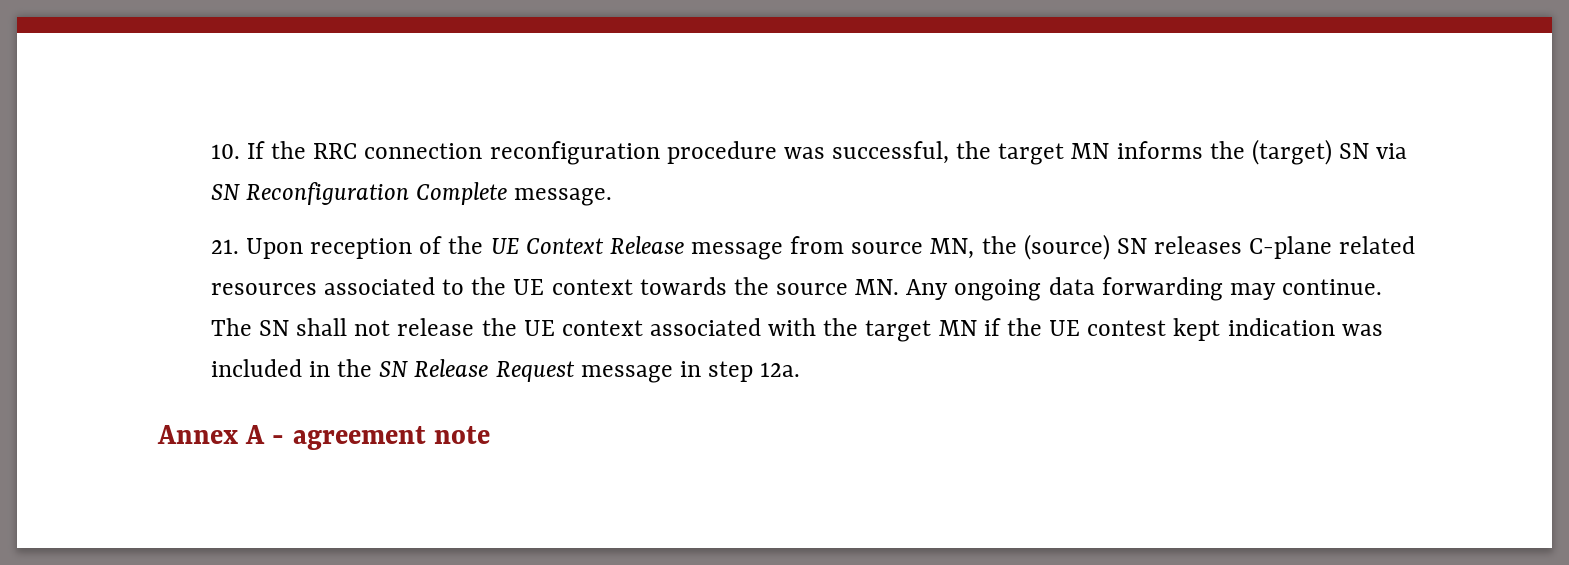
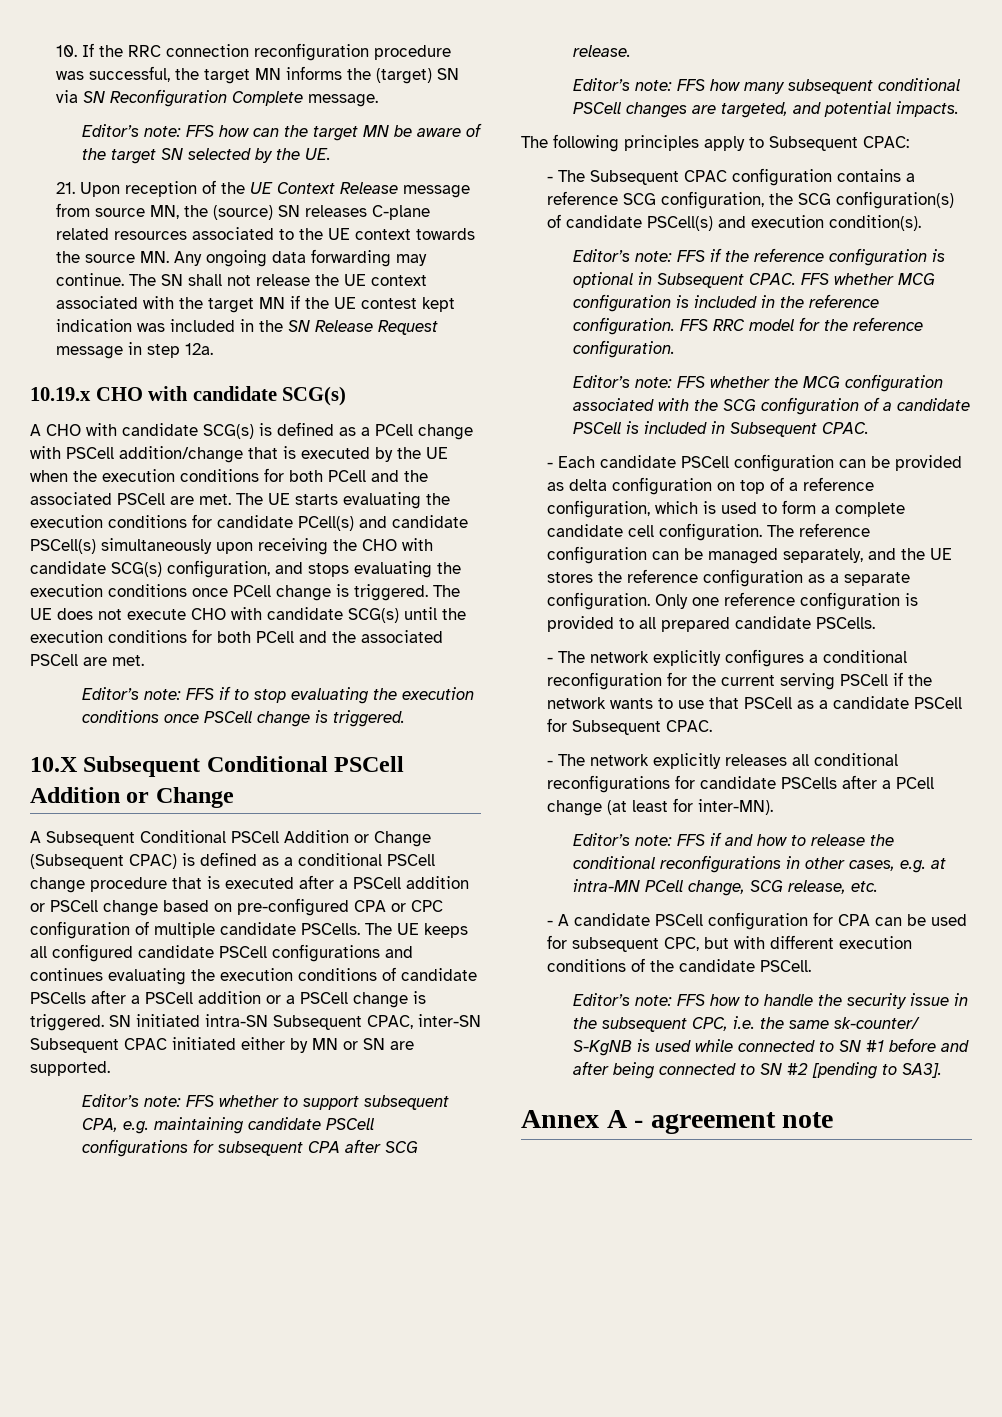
(613, 197) none -> [82,123,483,141] [82,148,332,164] // Editor’s note: FFS how can the target MN be aware of the target SN selected by the UE.
(801, 369) none -> [30,386,347,406] [30,422,473,440] [30,446,448,463] [30,468,428,482] [30,492,450,509] [30,514,468,531] [30,538,433,555] [30,560,461,578] [30,584,460,601] [30,607,466,623] [30,629,443,643] [30,654,144,666] [82,686,475,704] [82,710,406,727] [30,756,405,777] [30,787,234,808] [30,830,431,847] [30,852,435,869] [30,875,469,893] [30,898,443,916] [30,921,468,939] [30,944,413,962] [30,967,477,985] [30,990,426,1008] [30,1014,481,1031] [30,1037,414,1053] [30,1061,110,1076] [82,1094,450,1110] [82,1117,375,1134] [82,1139,419,1157] [573,45,632,57] [573,78,961,94] [573,101,960,118] [521,134,909,152] [547,168,916,186] [547,191,955,209] [547,214,922,231] [573,248,946,266] [573,272,936,288] [573,294,880,312] [573,317,924,335] [573,340,676,358] [573,374,944,392] [573,397,971,415] [573,421,870,437] [547,454,963,472] [547,477,875,495] [547,500,906,518] [547,523,871,541] [547,546,953,564] [547,569,911,587] [547,592,919,610] [547,616,876,632] [547,649,908,667] [547,672,933,690] [547,696,963,709] [547,718,713,735] [547,753,899,769] [547,775,935,793] [547,798,774,816] [573,832,895,846] [573,855,947,873] [573,879,879,896] [547,912,968,930] [547,935,913,952] [547,958,812,972] [573,993,969,1009] [573,1016,921,1032] [573,1038,970,1056] [573,1061,943,1079] // 10.19.x CHO with candidate SCG(s) // A CHO with candidate SCG(s) is defined as a PCell change with PSCell addition/change that is executed by the UE when the execution conditions for both PCell and the associated PSCell are met. The UE starts evaluating the execution conditions for candidate PCell(s) and candidate PSCell(s) simultaneously upon receiving the CHO with candidate SCG(s) configuration, and stops evaluating the execution conditions once PCell change is triggered. The UE does not execute CHO with candidate SCG(s) until the execution conditions for both PCell and the associated PSCell are met. // Editor’s note: FFS if to stop evaluating the execution conditions once PSCell change is triggered. // 10.X Subsequent Conditional PSCell Addition or Change // A Subsequent Conditional PSCell Addition or Change (Subsequent CPAC) is defined as a conditional PSCell change procedure that is executed after a PSCell addition or PSCell change based on pre-configured CPA or CPC configuration of multiple candidate PSCells. The UE keeps all configured candidate PSCell configurations and continues evaluating the execution conditions of candidate PSCells after a PSCell addition or a PSCell change is triggered. SN initiated intra-SN Subsequent CPAC, inter-SN Subsequent CPAC initiated either by MN or SN are supported. // Editor’s note: FFS whether to support subsequent CPA, e.g. maintaining candidate PSCell configurations for subsequent CPA after SCG release. // Editor’s note: FFS how many subsequent conditional PSCell changes are targeted, and potential impacts. // The following principles apply to Subsequent CPAC: // - The Subsequent CPAC configuration contains a reference SCG configuration, the SCG configuration(s) of candidate PSCell(s) and execution condition(s). // Editor’s note: FFS if the reference configuration is optional in Subsequent CPAC. FFS whether MCG configuration is included in the reference configuration. FFS RRC model for the reference configuration. // Editor’s note: FFS whether the MCG configuration associated with the SCG configuration of a candidate PSCell is included in Subsequent CPAC. // - Each candidate PSCell configuration can be provided as delta configuration on top of a reference configuration, which is used to form a complete candidate cell configuration. The reference configuration can be managed separately, and the UE stores the reference configuration as a separate configuration. Only one reference configuration is provided to all prepared candidate PSCells. // - The network explicitly configures a conditional reconfiguration for the current serving PSCell if the network wants to use that PSCell as a candidate PSCell for Subsequent CPAC. // - The network explicitly releases all conditional reconfigurations for candidate PSCells after a PCell change (at least for inter-MN). // Editor’s note: FFS if and how to release the conditional reconfigurations in other cases, e.g. at intra-MN PCell change, SCG release, etc. // - A candidate PSCell configuration for CPA can be used for subsequent CPC, but with different execution conditions of the candidate PSCell. // Editor’s note: FFS how to handle the security issue in the subsequent CPC, i.e. the same sk-counter/ S-KgNB is used while connected to SN #1 before and after being connected to SN #2 [pending to SA3].

